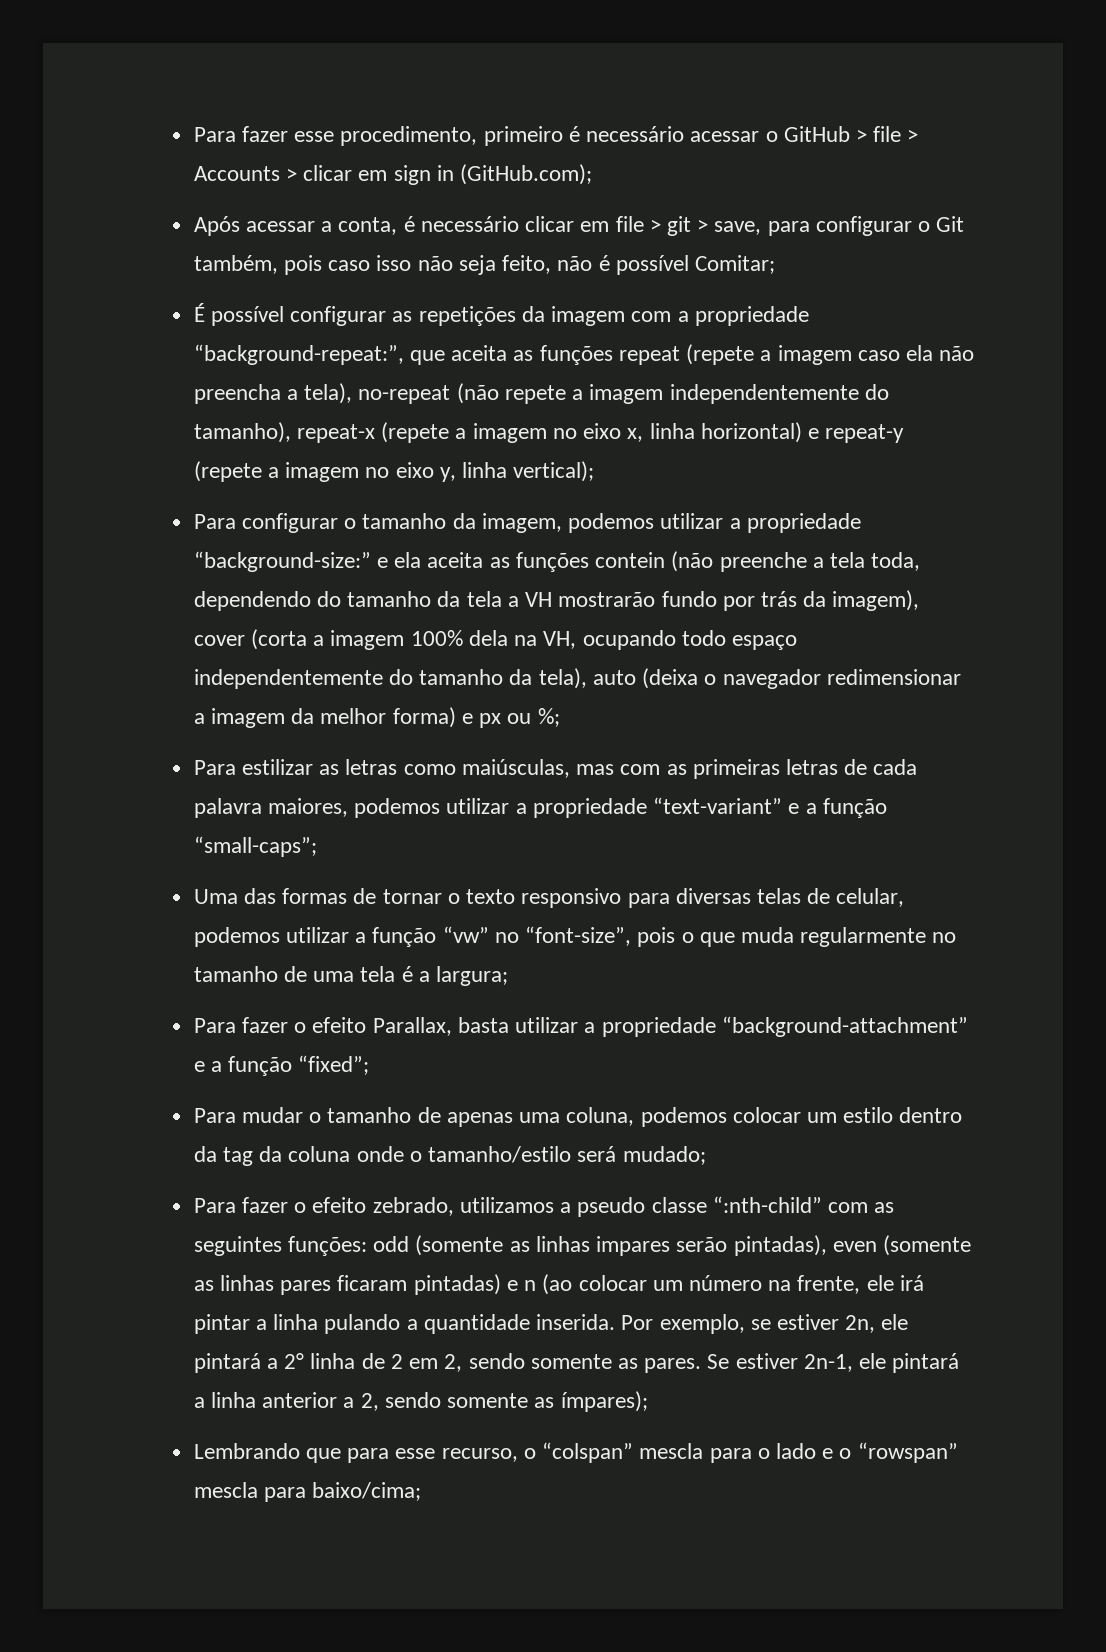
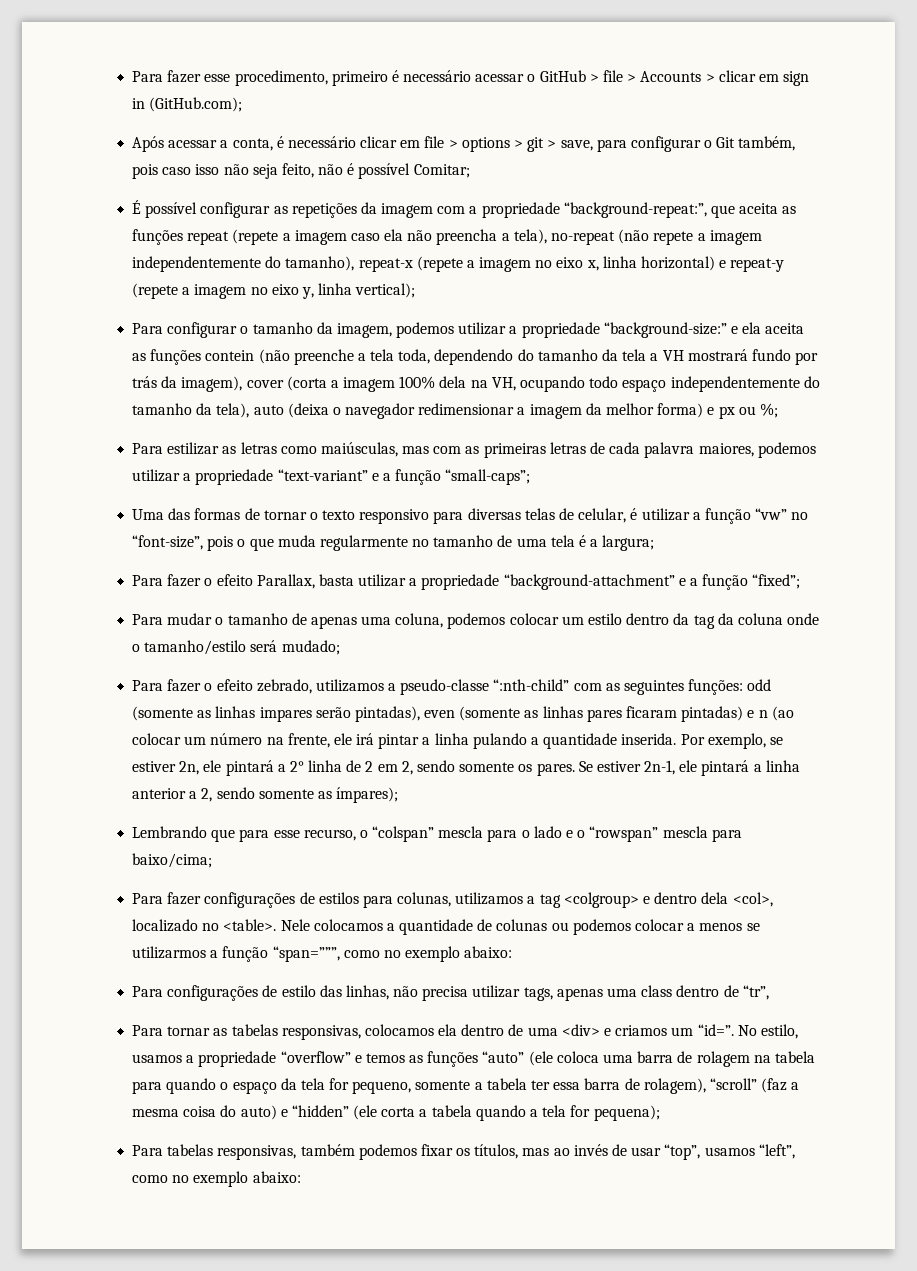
(661, 225) none -> [461,137,524,152] options >
[558,592,656,607] mostrarão -> [687,349,748,361] mostrará
[193,927,280,947] podemos -> [630,508,638,520] é
[577,1197,707,1217] pseudo classe -> [400,679,490,695] pseudo-classe
[617,1358,638,1369] as -> [518,764,533,772] os
(422, 1491) none -> [131,892,773,908] [131,919,760,935] [131,946,513,962] [131,985,769,1001] [131,1024,798,1040] [131,1051,815,1067] [131,1078,800,1094] [131,1105,660,1121] [131,1144,795,1160] [131,1171,301,1187] // Para fazer configurações de estilos para colunas, utilizamos a tag <colgroup> e dentro dela <col>, localizado no <table>. Nele colocamos a quantidade de colunas ou podemos colocar a menos se utilizarmos a função “span=”””, como no exemplo abaixo: // Para configurações de estilo das linhas, não precisa utilizar tags, apenas uma class dentro de “tr”, // Para tornar as tabelas responsivas, colocamos ela dentro de uma <div> e criamos um “id=”. No estilo, usamos a propriedade “overflow” e temos as funções “auto” (ele coloca uma barra de rolagem na tabela para quando o espaço da tela for pequeno, somente a tabela ter essa barra de rolagem), “scroll” (faz a mesma coisa do auto) e “hidden” (ele corta a tabela quando a tela for pequena); // Para tabelas responsivas, também podemos fixar os títulos, mas ao invés de usar “top”, usamos “left”, como no exemplo abaixo:

